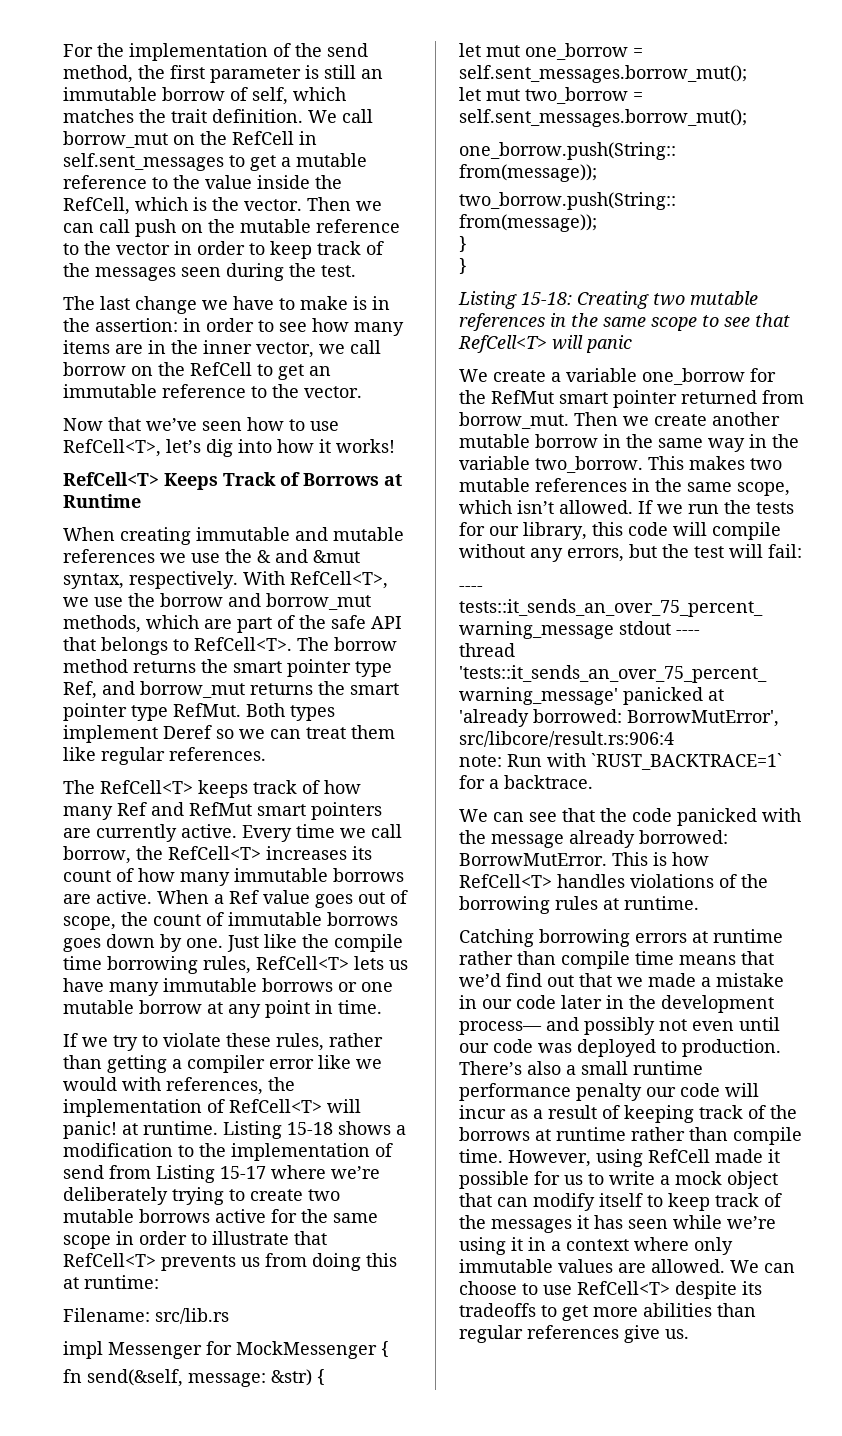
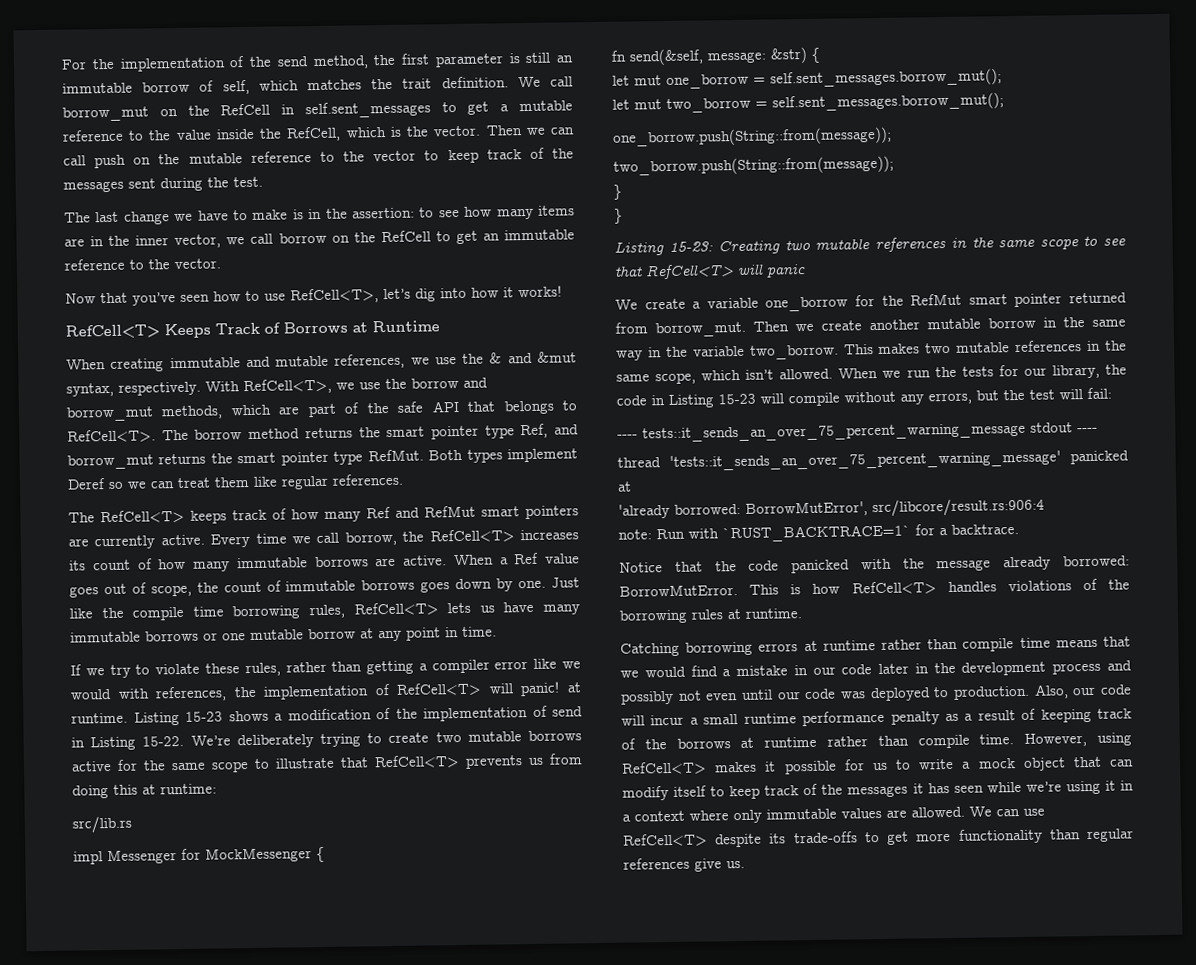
[174,241,384,259] [63,263,221,281] in order to keep track of the messages seen -> [424,147,574,164] [63,178,156,193] to keep track of the messages sent
[183,318,254,332] in order -> (415, 213) none
[146,418,197,431] we’ve -> [132,292,176,306] you’ve
[63,549,155,563] references -> [334,353,406,369] references,
[287,1122,333,1135] 15-18 -> [185,711,223,722] 15-23
[178,1145,194,1157] to -> [376,707,391,720] of
[109,1165,380,1183] from Listing 15-17 where we’re -> [71,735,231,751] in Listing 15-22. We’re
[116,1231,187,1245] in order -> (249, 767) none
[63,1308,150,1322] Filename: -> (217, 789) none
[521,292,572,305] 15-18: -> [668,241,713,252] 15-23:
[638,500,653,514] If -> [838,367,879,379] When
[592,522,668,536] this code -> [1105,364,1127,375] [616,393,756,408] the code in Listing 15-23
[459,809,557,822] We can see -> [619,562,663,573] Notice
[459,973,696,987] we’d find out that we made -> [620,665,718,678] we would find
[459,1021,542,1035] process— -> [1052,662,1102,675] process
[459,1061,561,1075] There’s also -> [1033,684,1132,699] [621,714,685,726] Also, our code will incur
[646,1083,759,1097] [459,1105,506,1119] our code will incur -> (940, 718) none
[648,1149,763,1163] RefCell made -> [622,761,758,775] RefCell<T> makes
[459,1281,538,1295] choose to -> (1020, 812) none
[459,1303,536,1317] tradeoffs -> [793,831,858,844] trade-offs
[643,1303,712,1317] abilities -> [958,828,1043,844] functionality

